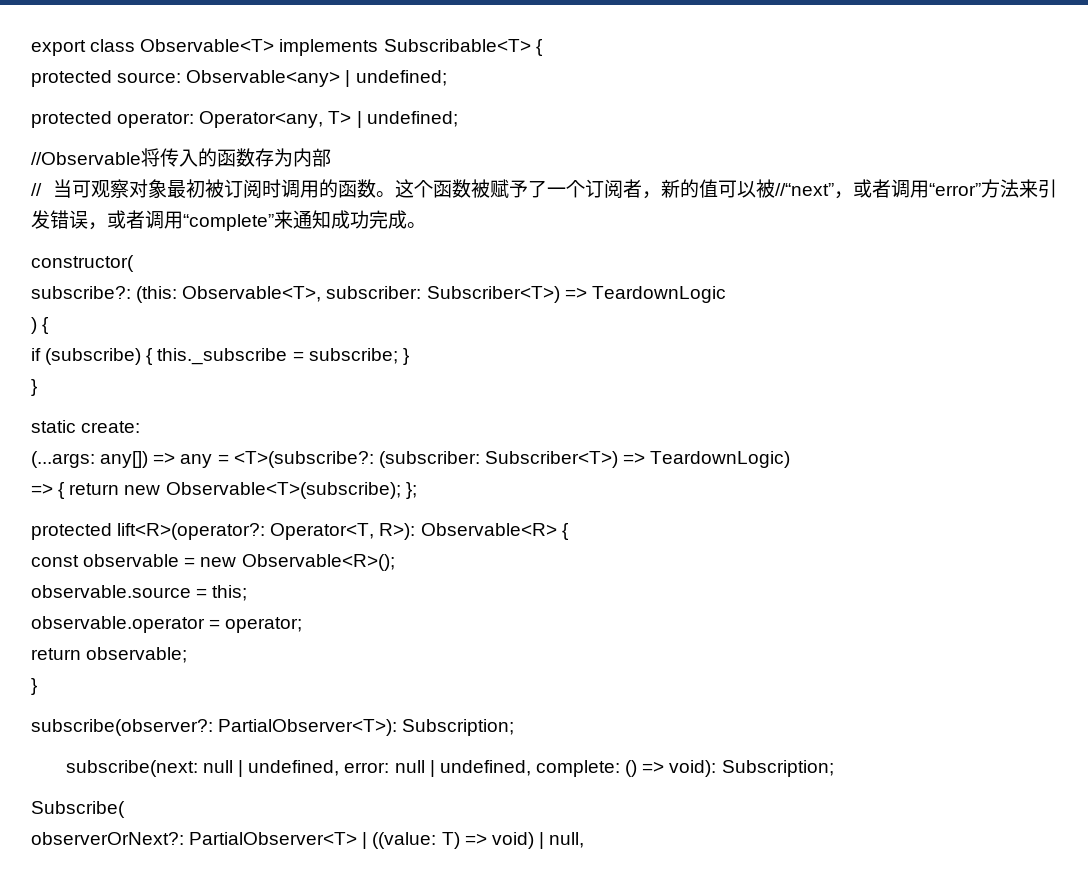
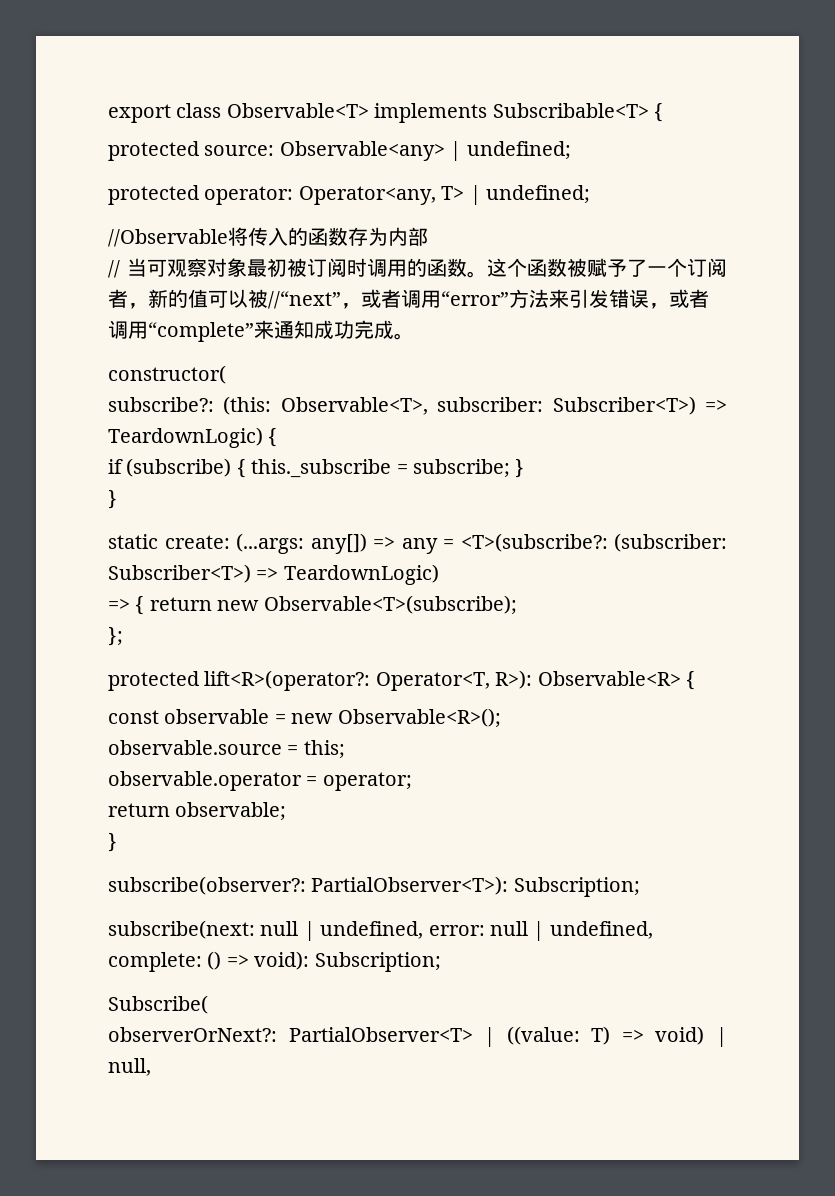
[591,286,726,303] [31,317,37,334] TeardownLogic // ) -> [108,427,263,448] TeardownLogic)
(141, 427) // -> (230, 542) none
(401, 490) none -> (517, 605) //

